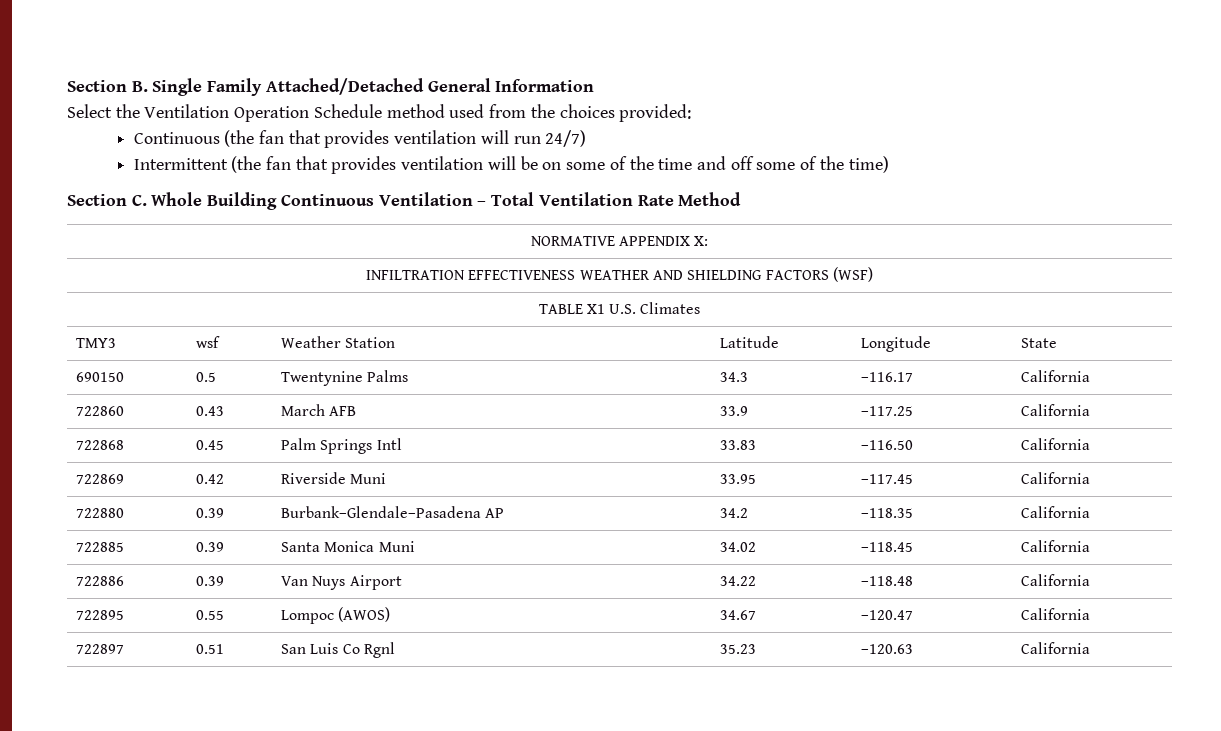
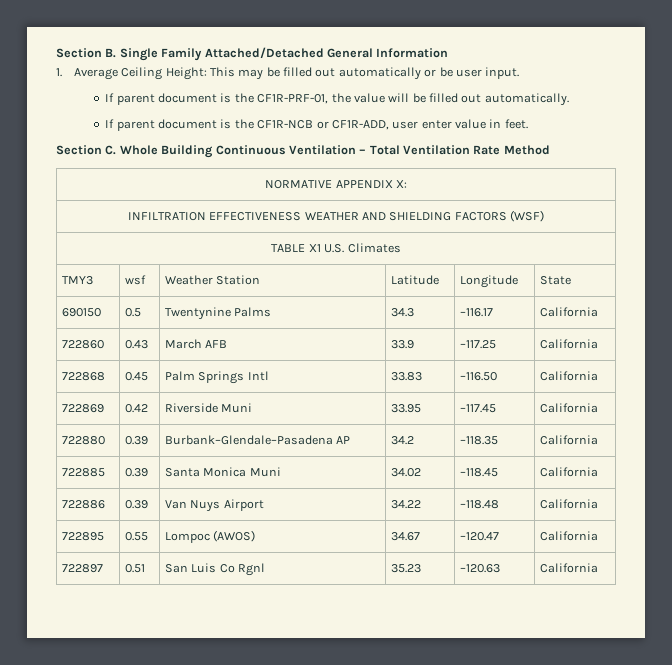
[67,104,692,122] [133,130,587,148] [133,156,889,174] Select the Ventilation Operation Schedule method used from the choices provided: // Continuous (the fan that provides ventilation will run 24/7) // Intermittent (the fan that provides ventilation will be on some of the time and off some of the time) -> [56,67,520,80] [105,93,569,106] [105,119,528,131] 1. Average Ceiling Height: This may be filled out automatically or be user input. // If parent document is the CF1R-PRF-01, the value will be filled out automatically. // If parent document is the CF1R-NCB or CF1R-ADD, user enter value in feet.

